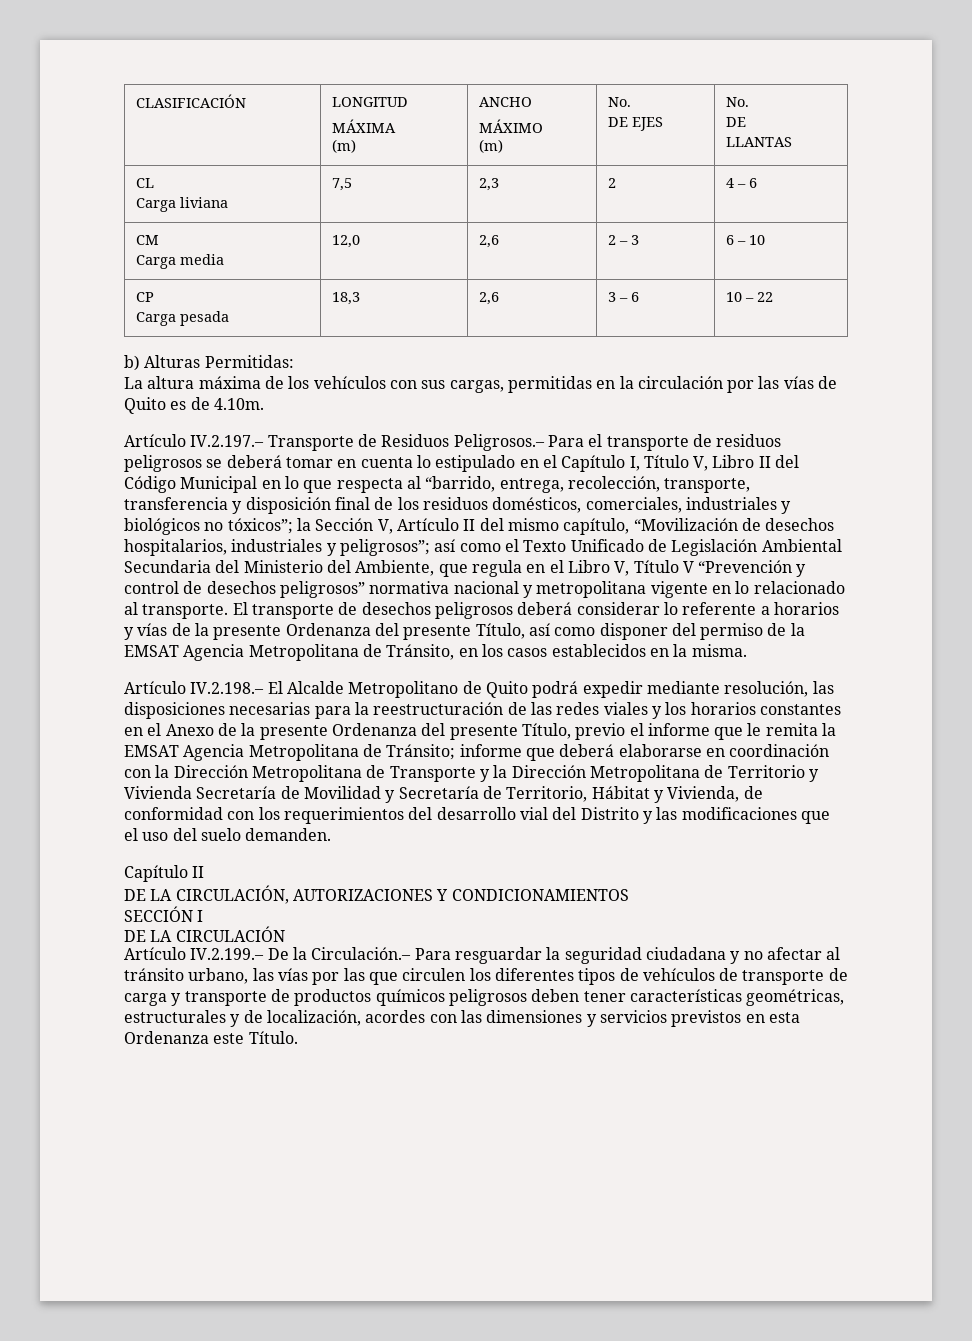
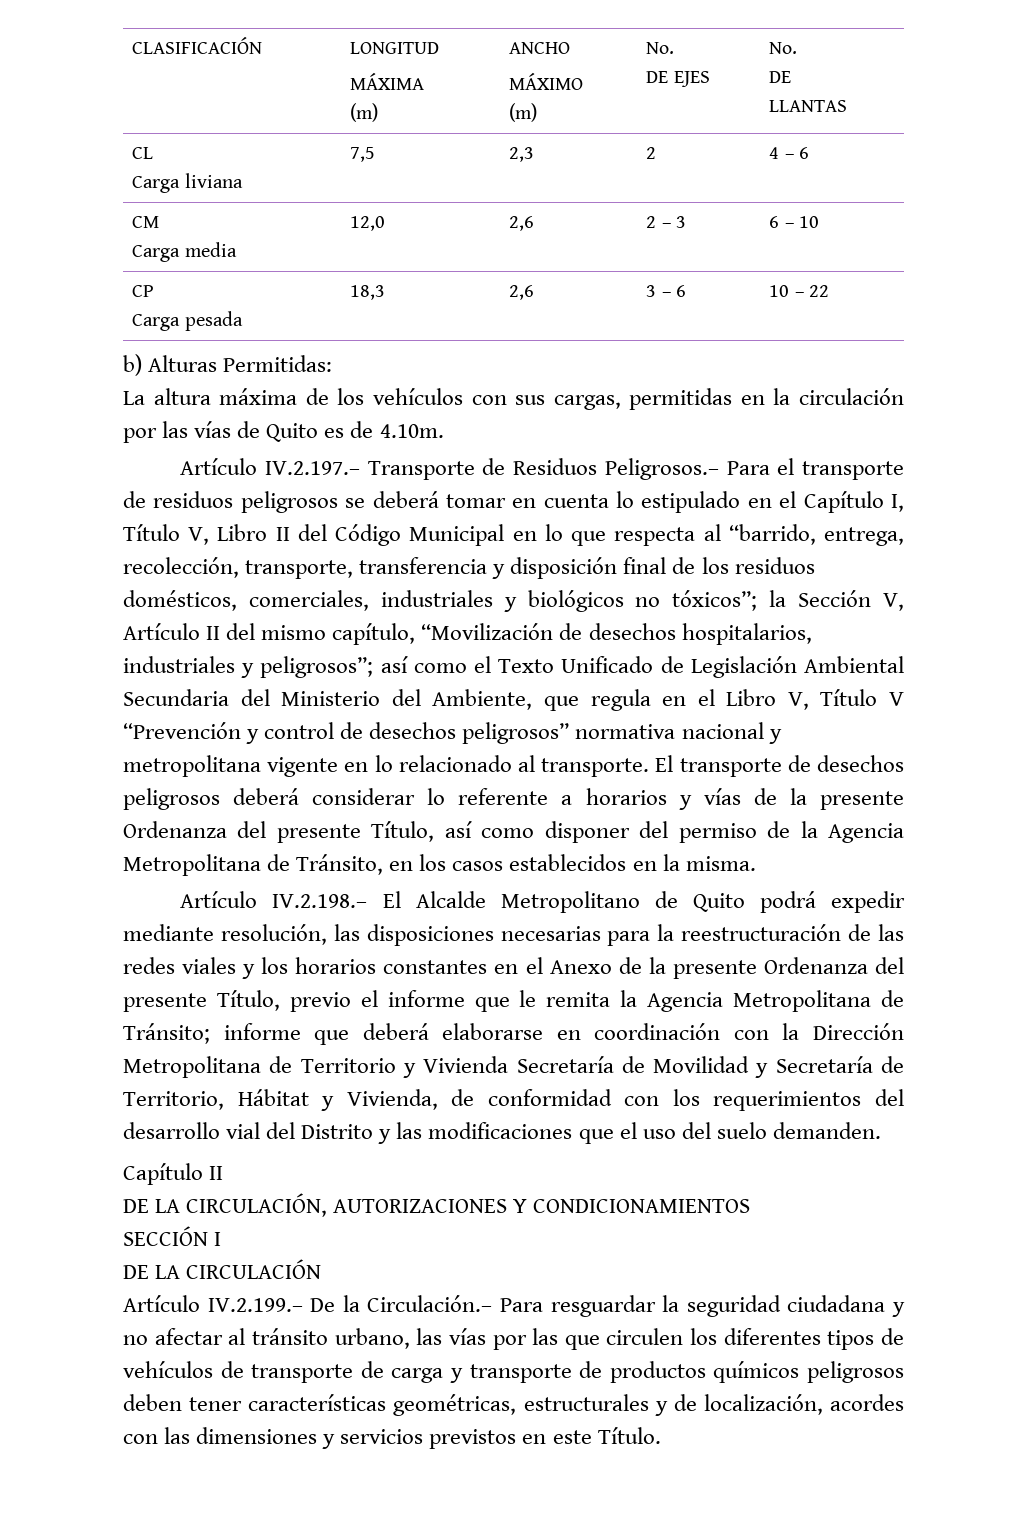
[124,645,179,657] EMSAT -> (818, 829) none
[124,745,179,757] EMSAT -> (638, 998) none
[389,765,724,782] Transporte y la Dirección Metropolitana de -> (293, 1064) none
[768,1012,800,1023] [124,1031,209,1044] esta Ordenanza -> (547, 1439) none

